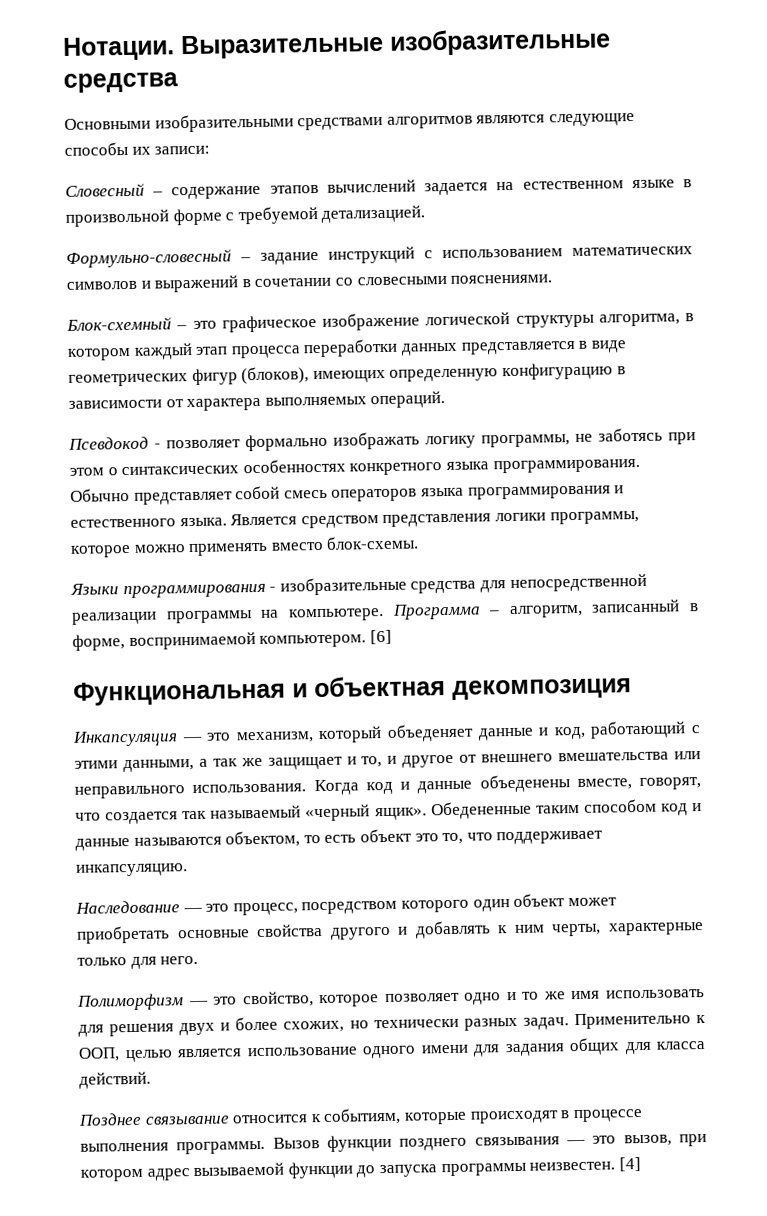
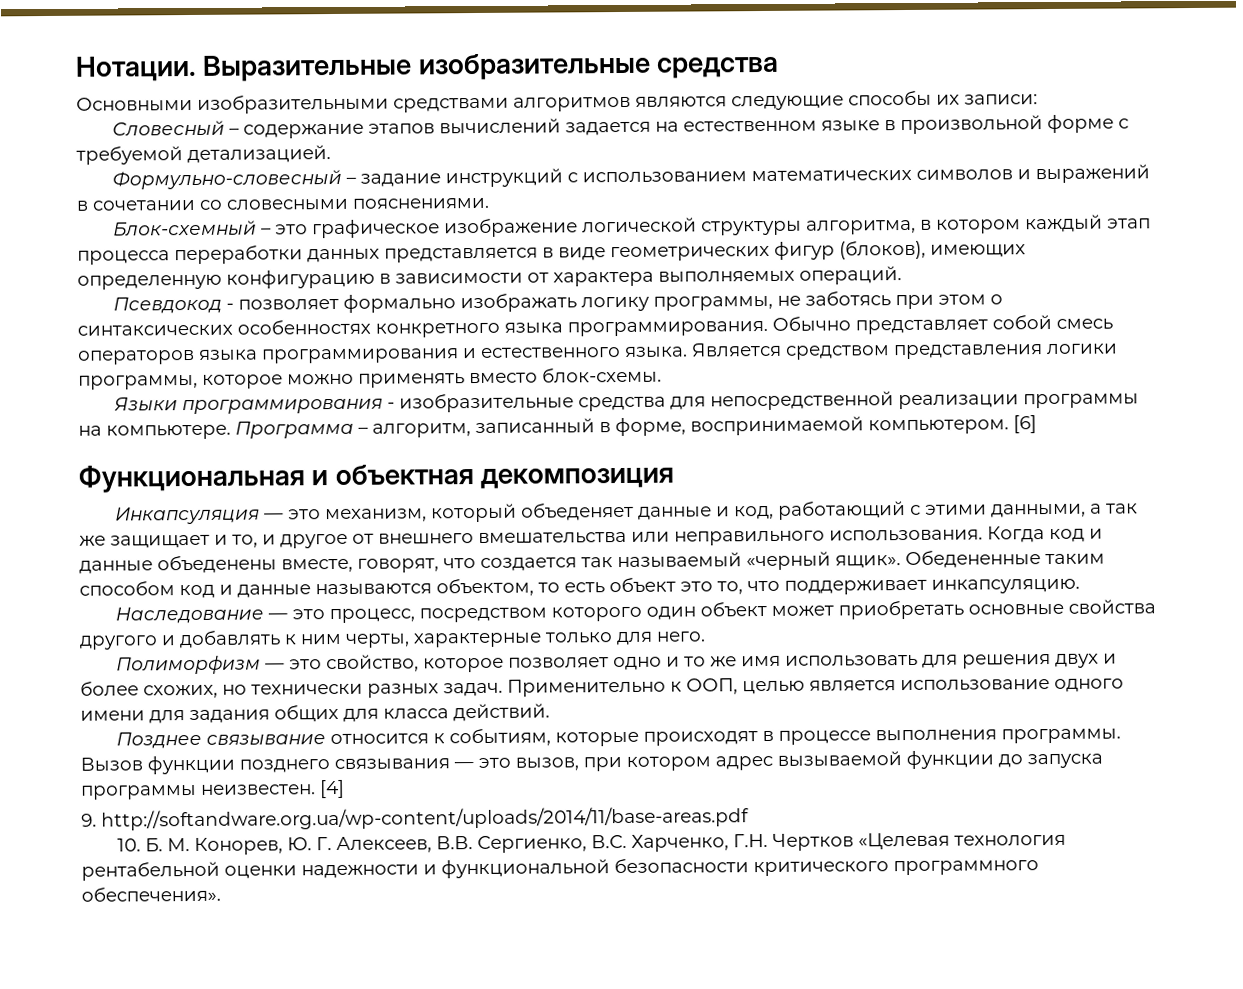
(641, 1164) none -> [81,806,749,831] [117,832,1067,855] [81,858,1039,881] [81,886,221,902] // 9. http://softandware.org.ua/wp-content/uploads/2014/11/base-areas.pdf // 10. Б. М. Конорев, Ю. Г. Алексеев, В.В. Сергиенко, В.С. Харченко, Г.Н. Чертков «Целевая технология рентабельной оценки надежности и функциональной безопасности критического программного обеспечения».

